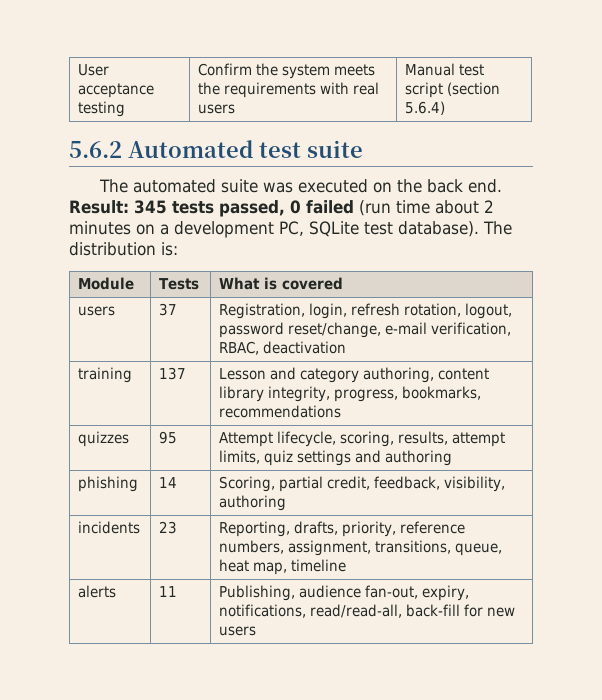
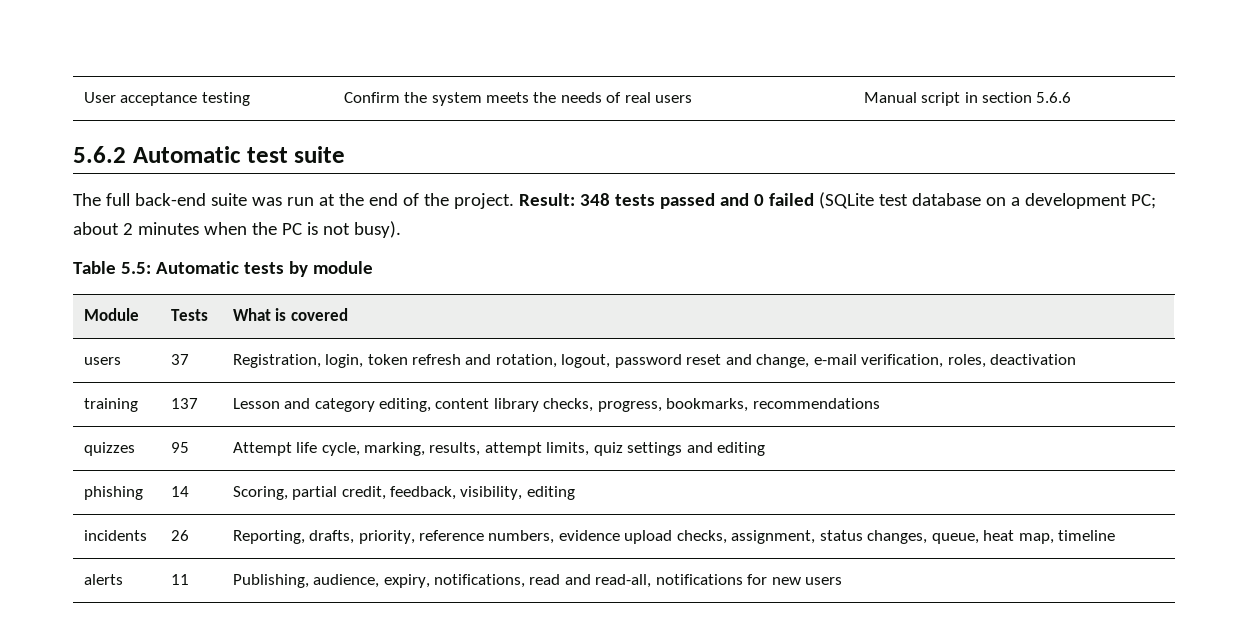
[224,82,350,98] requirements with -> [560,92,622,103] needs of
[459,64,485,76] [405,82,501,98] [405,101,446,115] test script (section 5.6.4) -> [921,92,1072,106] script in section 5.6.6
[128,140,253,158] Automated -> [132,146,241,163] Automatic
[132,179,502,193] [69,200,494,217] [69,221,512,238] [69,242,178,256] automated suite was executed on the back end. Result: 345 tests passed, 0 failed (run time about 2 minutes on a development PC, SQLite test database). The distribution is: -> [105,192,1156,209] [73,221,401,238] [73,261,373,277] full back-end suite was run at the end of the project. Result: 348 tests passed and 0 failed (SQLite test database on a development PC; about 2 minutes when the PC is not busy). // Table 5.5: Automatic tests by module
[351,303,513,319] [219,322,382,338] refresh rotation, logout, password reset/change, -> [367,354,810,368] token refresh and rotation, logout, password reset and change,
[219,341,260,355] RBAC, -> [947,354,986,368] roles,
[363,367,435,383] authoring, -> [379,398,432,412] editing,
[268,386,331,402] integrity, -> [543,398,594,412] checks,
[277,431,395,447] lifecycle, scoring, -> [296,442,426,456] life cycle, marking,
[385,450,453,466] authoring -> [717,442,766,456] editing
[219,495,287,511] authoring -> [526,486,575,500] editing
[159,521,178,534] 23 -> [170,530,189,541] 26
[288,540,452,556] assignment, transitions, -> [558,530,928,544] evidence upload checks, assignment, status changes,
[299,585,470,601] [219,604,461,618] audience fan-out, expiry, notifications, read/read-all, back-fill -> [313,574,743,588] audience, expiry, notifications, read and read-all, notifications

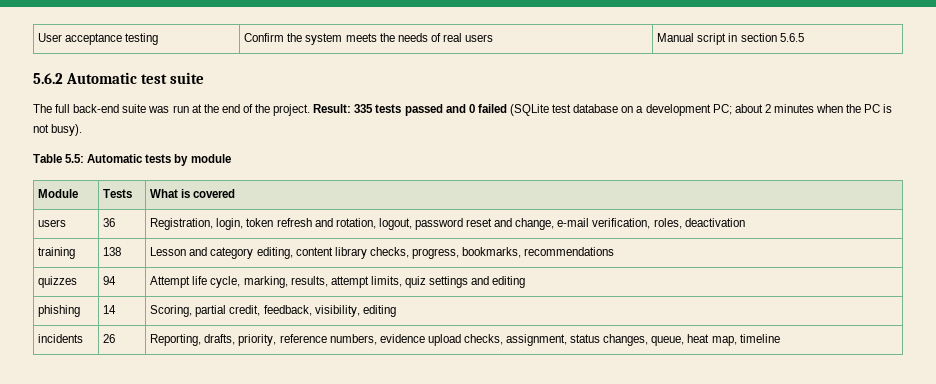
[1036,92,1072,103] 5.6.6 -> [779,33,804,42] 5.6.5
[579,193,610,206] 348 -> [354,104,374,113] 335
[170,354,189,365] 37 -> [103,218,116,227] 36
[170,398,198,409] 137 -> [103,247,122,256] 138
[170,442,189,453] 95 -> [103,276,117,285] 94
[83,574,123,585] [170,574,189,585] [232,574,843,588] // alerts | 11 | Publishing, audience, expiry, notifications, read and read-all, notifications for new users -> (780, 338) none

